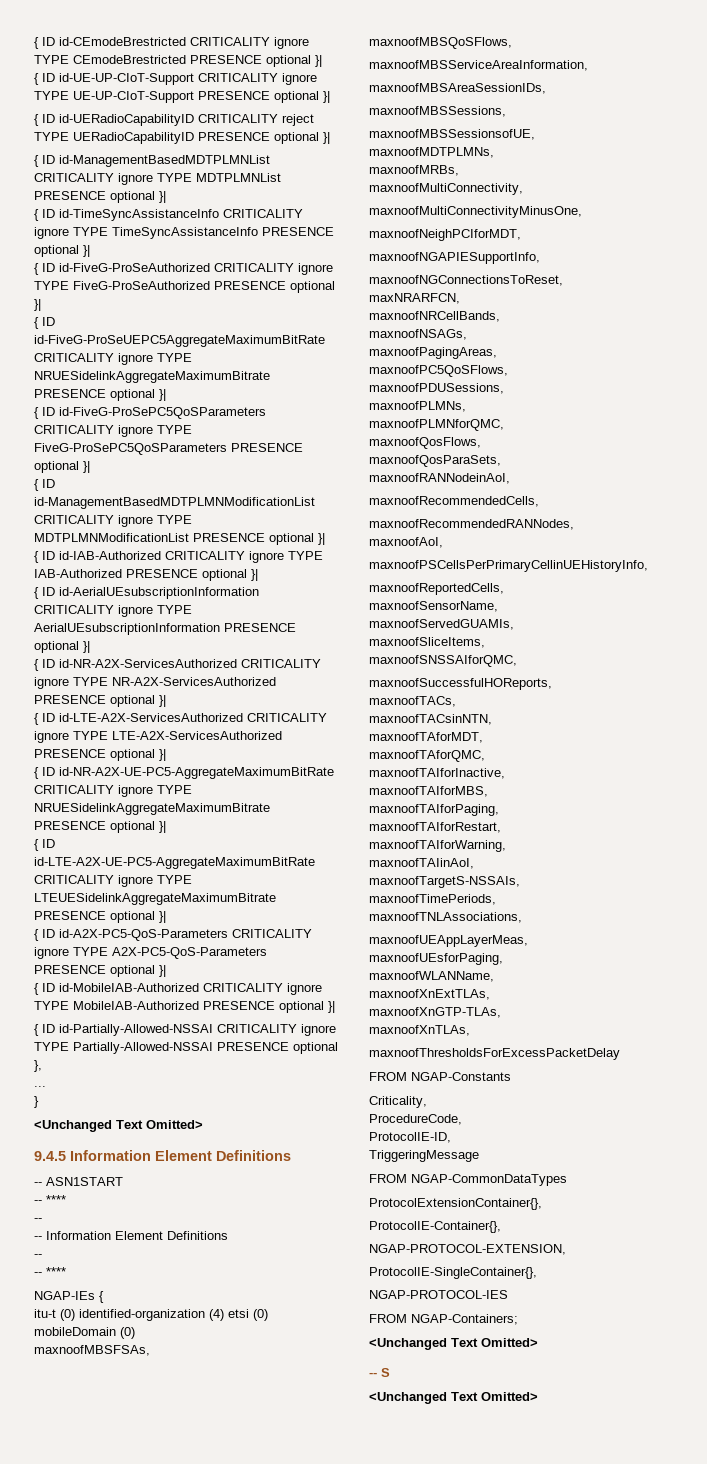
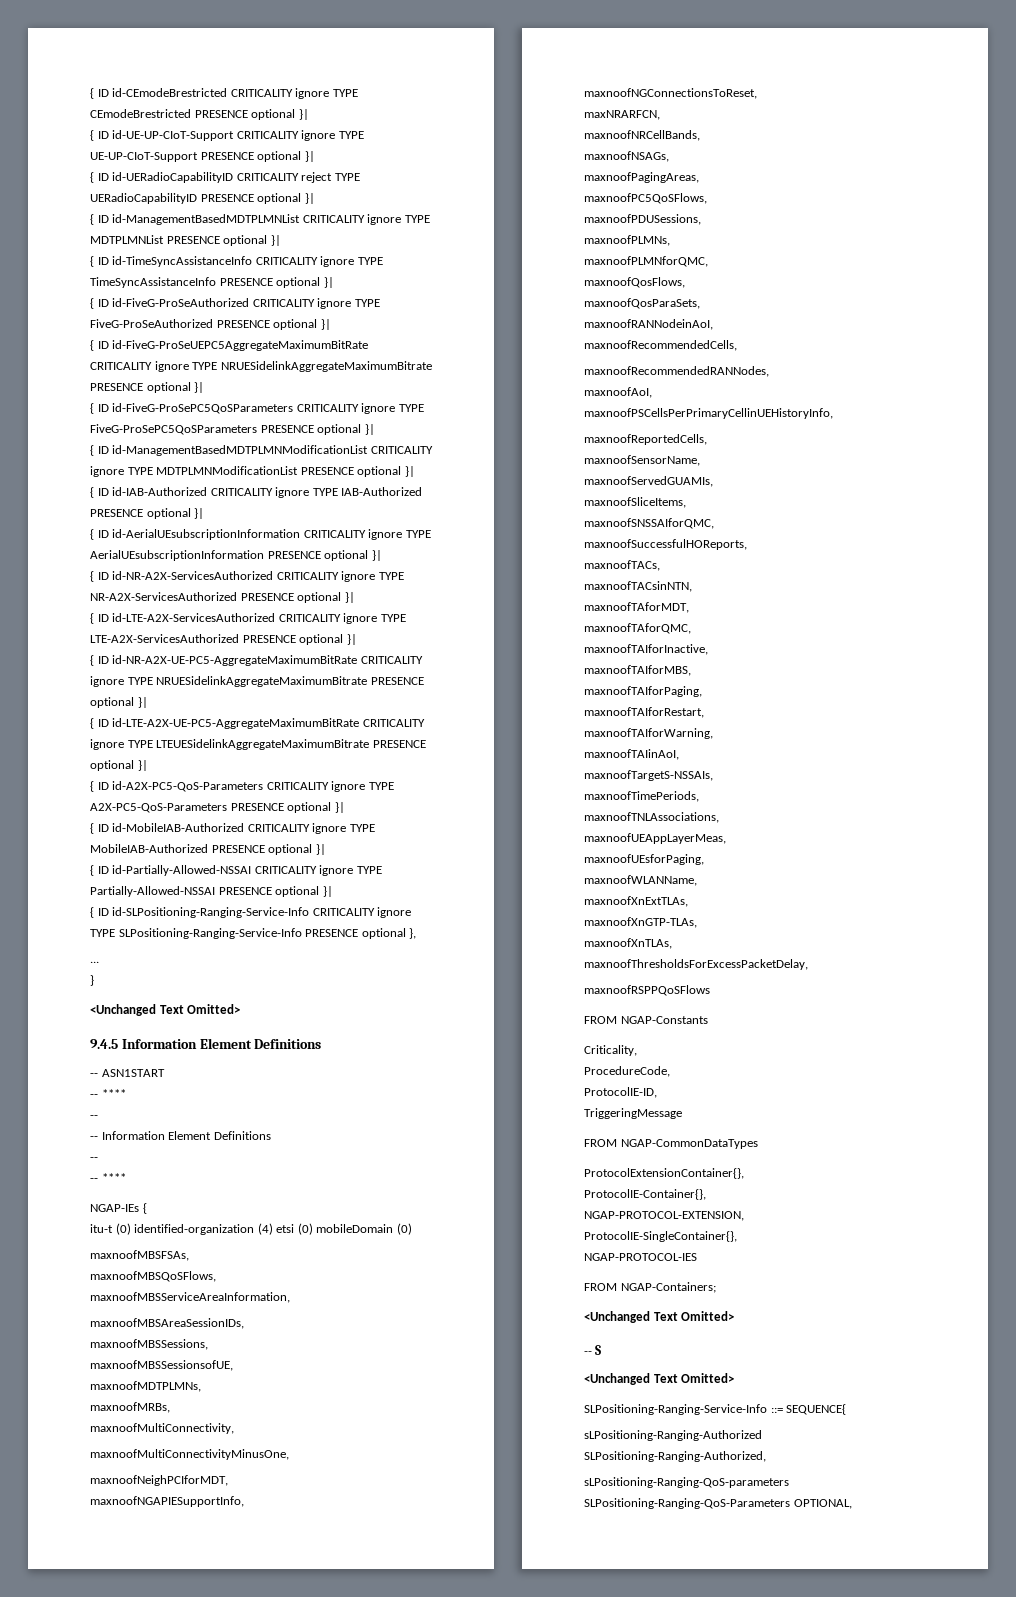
(338, 1048) none -> [322,886,333,897] [90,907,412,918] [90,928,406,939] }| // { ID id-SLPositioning-Ranging-Service-Info CRITICALITY ignore TYPE SLPositioning-Ranging-Service-Info PRESENCE optional
[369,1048,620,1060] maxnoofThresholdsForExcessPacketDelay -> [584,959,808,970] [584,985,710,996] maxnoofThresholdsForExcessPacketDelay, // maxnoofRSPPQoSFlows
(538, 1396) none -> [584,1404,847,1415] [584,1430,762,1441] [584,1451,766,1462] [584,1477,789,1488] [584,1498,852,1509] // SLPositioning-Ranging-Service-Info ::= SEQUENCE{ // sLPositioning-Ranging-Authorized SLPositioning-Ranging-Authorized, // sLPositioning-Ranging-QoS-parameters SLPositioning-Ranging-QoS-Parameters OPTIONAL,

